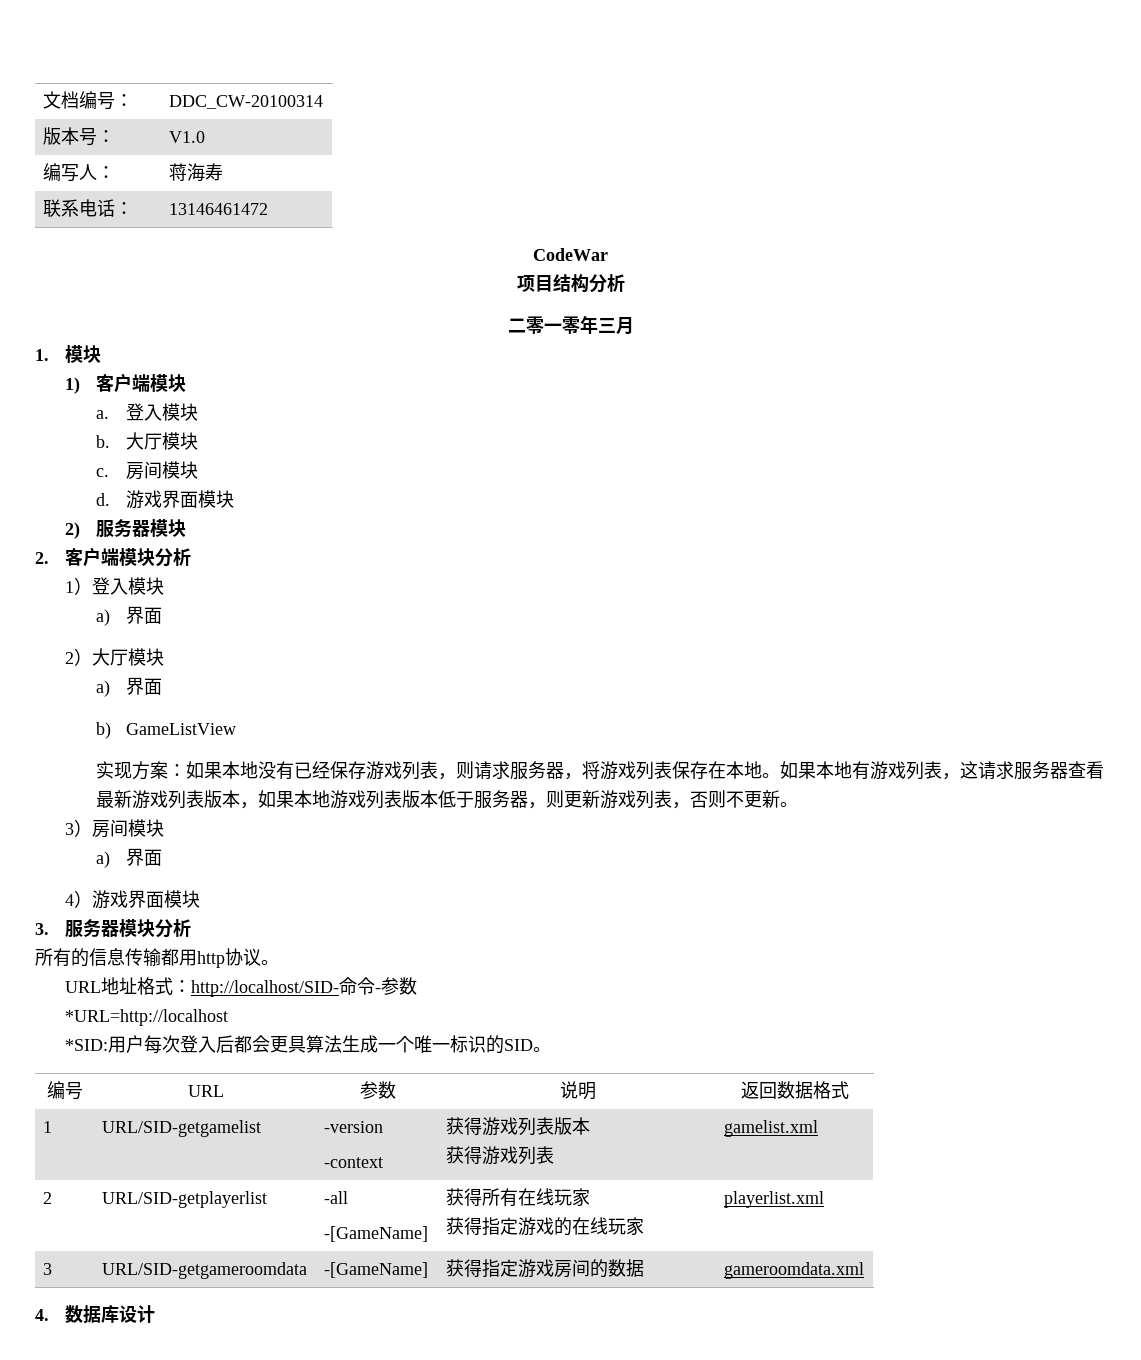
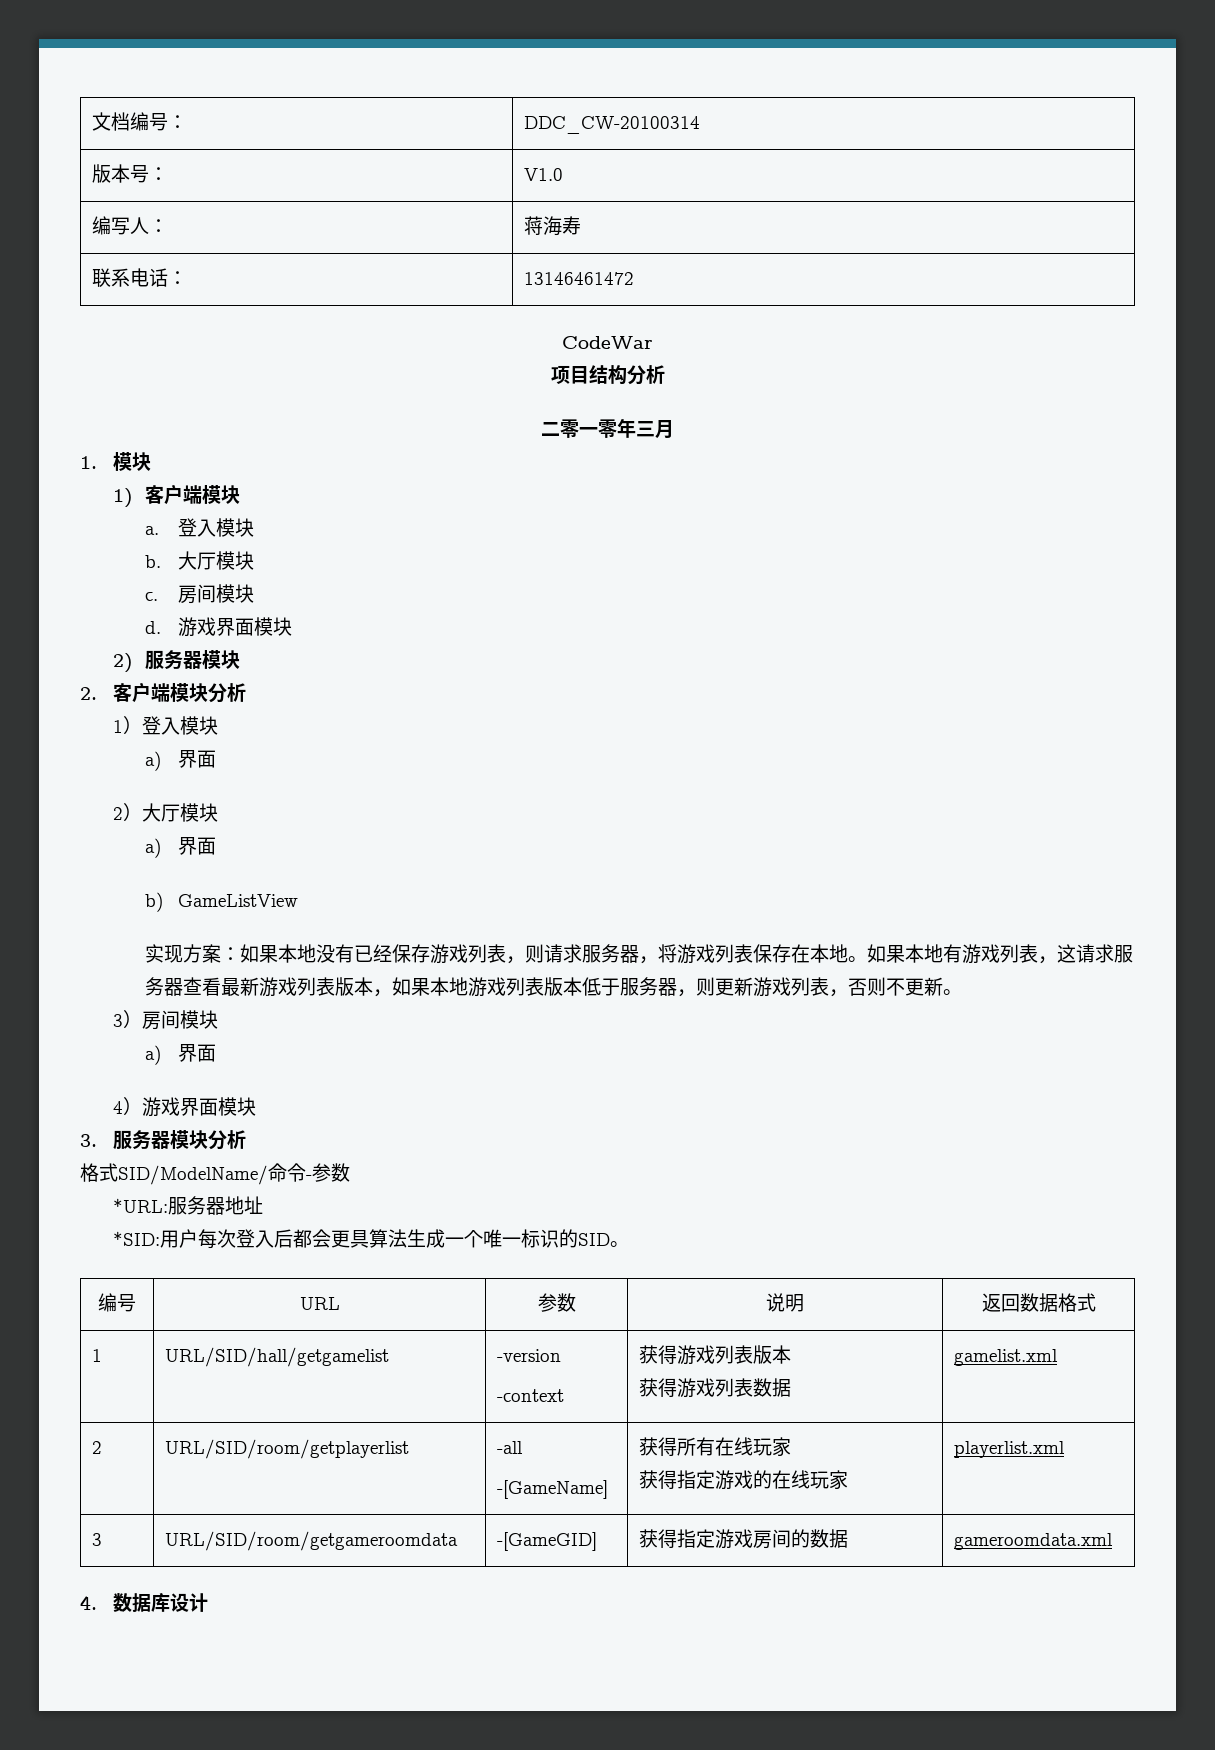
[35,948,279,968] [65,977,340,997] 所有的信息传输都用http协议。 // URL地址格式：http://localhost/SID- -> [80,1163,268,1185] 格式SID/ModelName/
[65,1009,229,1026] *URL=http://localhost -> [112,1196,263,1215] *URL:服务器地址
[102,1120,262,1137] URL/SID-getgamelist -> [165,1347,390,1367] URL/SID/hall/getgamelist
(555, 1155) none -> [753,1378,792,1397] 数据
[102,1191,268,1208] URL/SID-getplayerlist -> [165,1439,410,1459] URL/SID/room/getplayerlist
[102,1262,308,1279] [324,1262,429,1278] URL/SID-getgameroomdata | -[GameName] -> [165,1531,459,1551] [497,1532,598,1551] URL/SID/room/getgameroomdata | -[GameGID]

